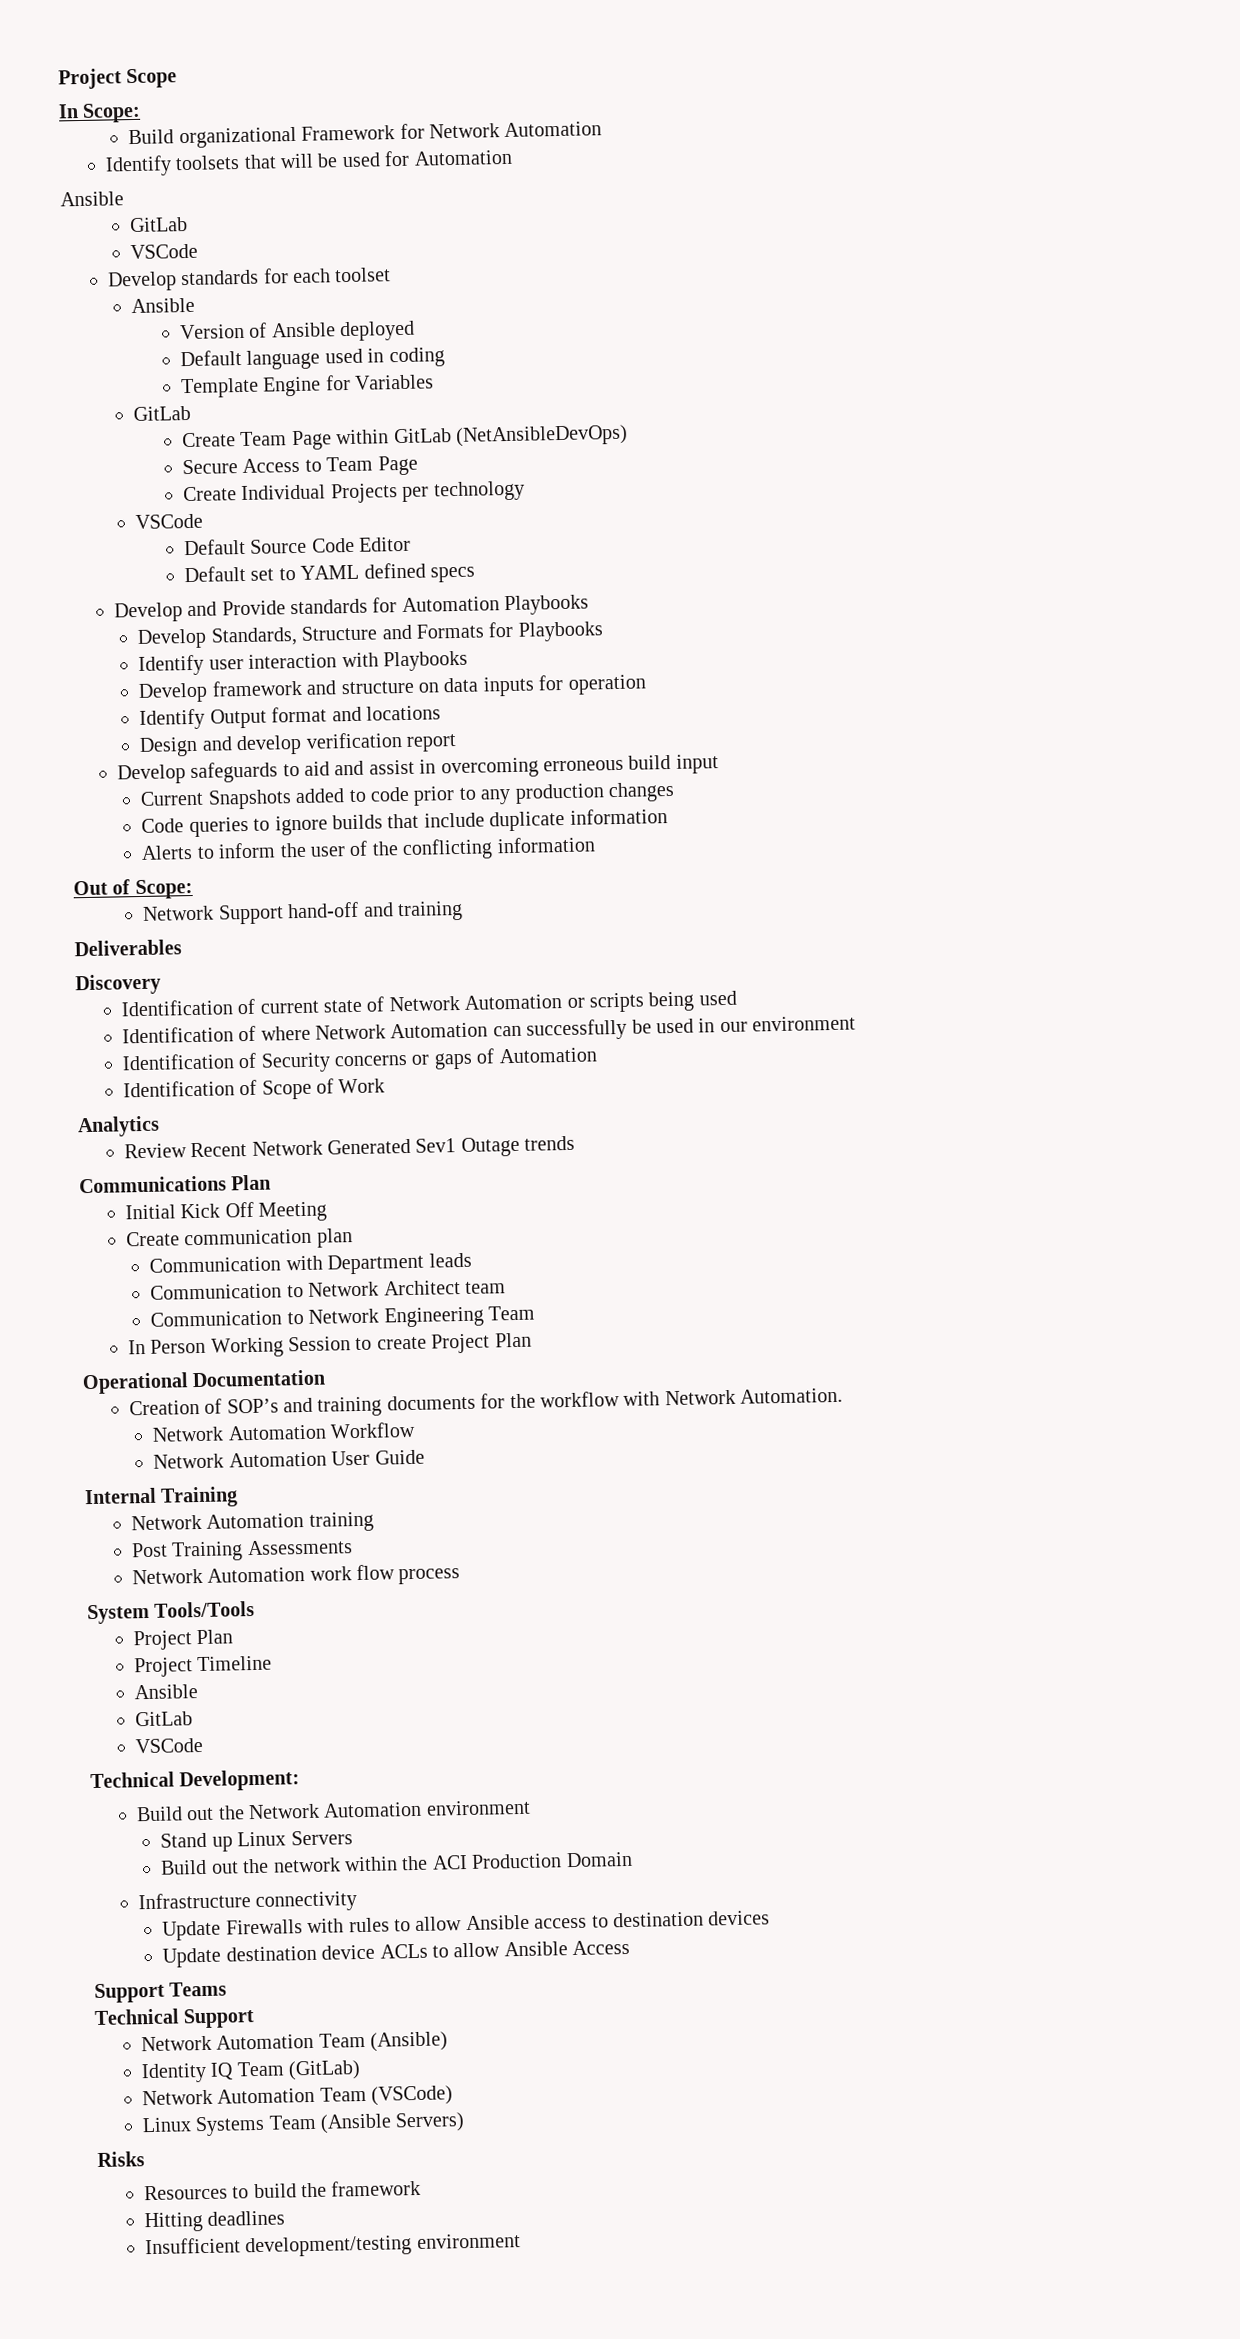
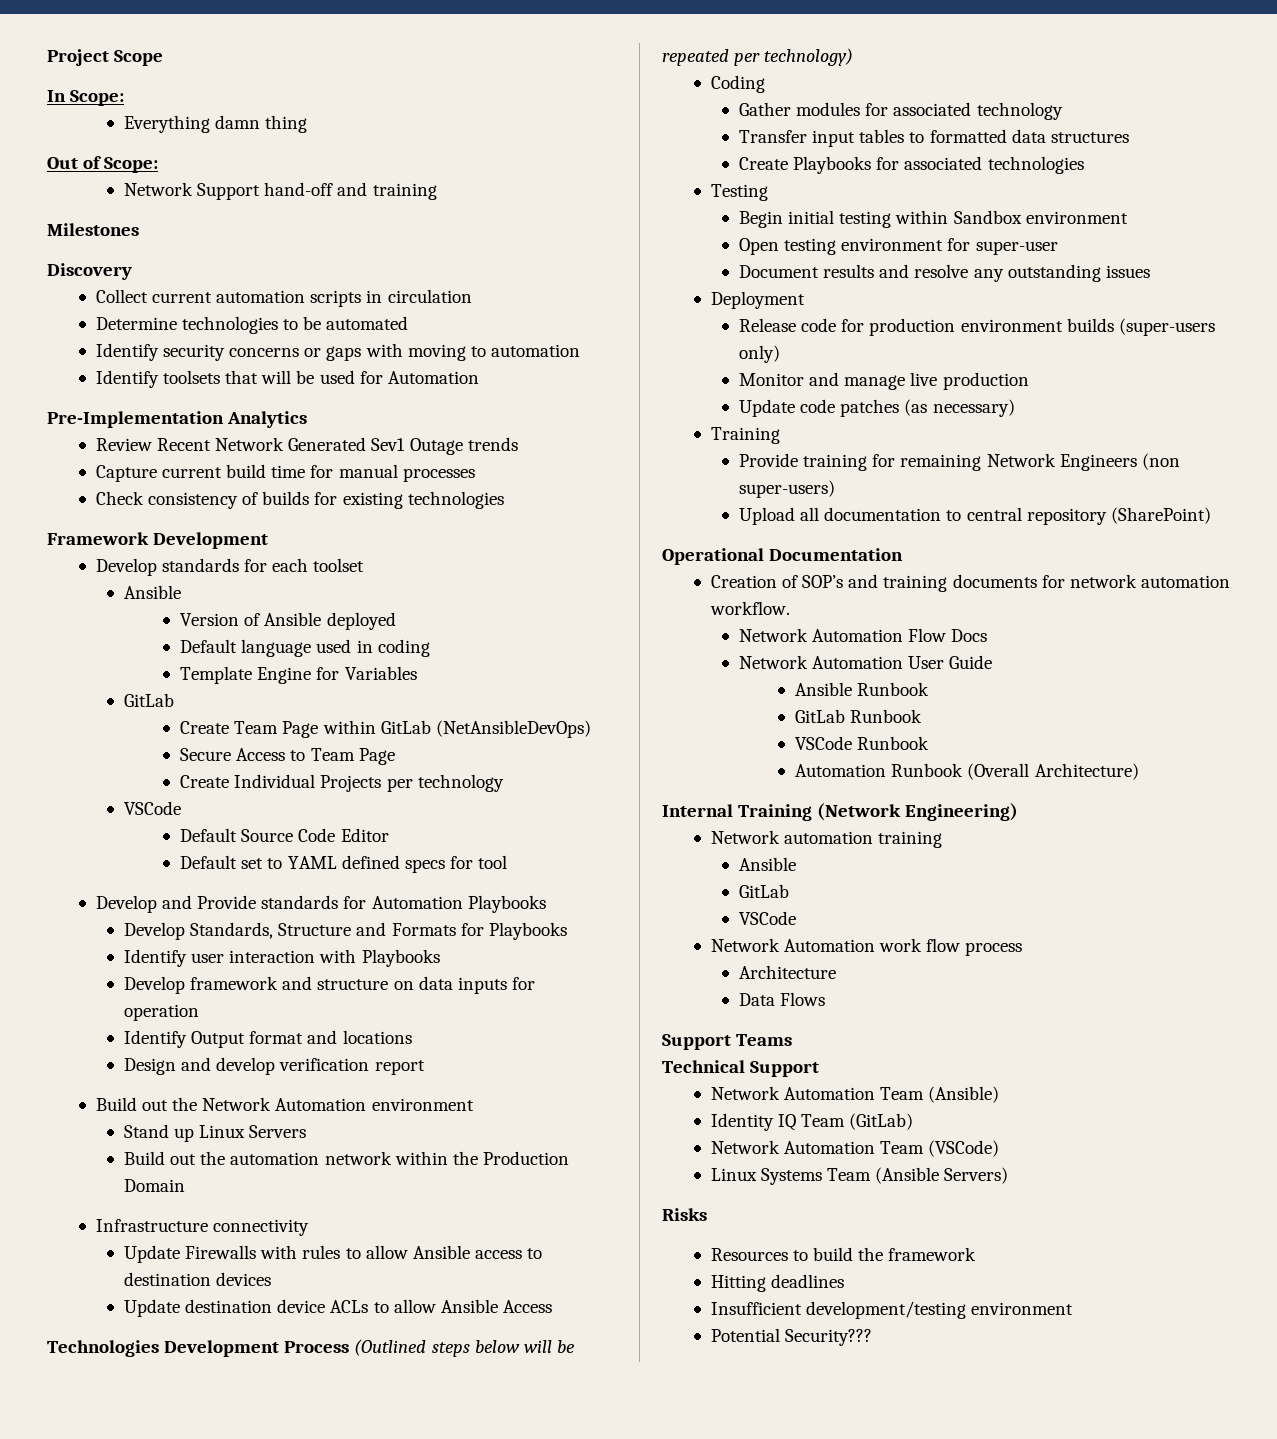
[128,121,603,149] Build organizational Framework for Network Automation -> [124,115,308,133] [47,156,159,173] [124,182,437,200] [47,223,139,236] [47,263,132,280] [95,289,472,307] [95,316,409,334] [95,343,580,361] Everything damn thing // Out of Scope: // Network Support hand-off and training // Milestones // Discovery // Collect current automation scripts in circulation // Determine technologies to be automated // Identify security concerns or gaps with moving to automation
[60,191,124,207] [129,216,189,233] [130,243,199,260] Ansible // GitLab // VSCode -> [47,411,308,428] [95,437,518,455] [95,464,475,482] [95,491,504,509] [47,532,269,549] Pre-Implementation Analytics // Review Recent Network Generated Sev1 Outage trends // Capture current build time for manual processes // Check consistency of builds for existing technologies // Framework Development
(475, 574) none -> [449,855,508,869] for tool
[116,754,719,785] [140,781,676,810] [141,808,668,838] [141,836,596,861] [73,879,193,900] [142,900,464,925] [74,939,182,957] [75,973,161,996] [120,990,737,1017] [121,1015,857,1044] [121,1047,597,1073] [122,1078,386,1100] [77,1115,160,1138] [123,1135,576,1159] [79,1174,272,1194] [124,1201,327,1222] [125,1228,353,1248] [149,1252,472,1275] [150,1280,507,1300] [150,1305,536,1328] [127,1332,532,1358] [82,1369,327,1395] [128,1387,844,1417] [152,1421,417,1442] [153,1449,425,1469] [84,1486,239,1508] [130,1511,374,1532] [130,1539,353,1562] [131,1564,461,1585] [87,1600,256,1625] [132,1629,234,1651] [133,1655,273,1678] [133,1684,198,1700] [134,1711,193,1727] [134,1737,203,1754] [90,1769,301,1792] // Develop safeguards to aid and assist in overcoming erroneous build input // Current Snapshots added to code prior to any production changes // Code queries to ignore builds that include duplicate information // Alerts to inform the user of the conflicting information // Out of Scope: // Network Support hand-off and training // Deliverables // Discovery // Identification of current state of Network Automation or scripts being used // Identification of where Network Automation can successfully be used in our environment // Identification of Security concerns or gaps of Automation // Identification of Scope of Work // Analytics // Review Recent Network Generated Sev1 Outage trends // Communications Plan // Initial Kick Off Meeting // Create communication plan // Communication with Department leads // Communication to Network Architect team // Communication to Network Engineering Team // In Person Working Session to create Project Plan // Operational Documentation // Creation of SOP’s and training documents for the workflow with Network Automation. // Network Automation Workflow // Network Automation User Guide // Internal Training // Network Automation training // Post Training Assessments // Network Automation work flow process // System Tools/Tools // Project Plan // Project Timeline // Ansible // GitLab // VSCode // Technical Development: -> (425, 1067) none
(270, 1866) none -> [230,1152,320,1165] automation
[431,1855,468,1870] ACI -> (478, 1158) none
(631, 1947) none -> [47,1339,575,1357] [662,48,854,66] [710,75,765,93] [739,102,1063,120] [739,129,1129,147] [739,156,1084,174] [710,184,768,201] [739,210,1128,228] [739,238,1058,255] [739,264,1150,282] [710,291,805,309] [739,318,1215,336] [739,345,781,363] [739,372,1029,390] [739,399,1015,417] [710,427,780,444] [739,453,1180,471] [739,480,836,498] [739,507,1211,525] [662,548,904,565] [710,574,1230,592] [709,601,790,615] [739,628,988,642] [739,655,993,669] [795,682,930,696] [795,709,923,723] [795,736,930,750] [795,763,1139,780] [662,803,1019,821] [710,830,943,848] [739,857,797,871] [739,884,790,898] [739,911,797,925] [710,938,1023,956] [739,965,837,979] [739,992,826,1006] // Technologies Development Process (Outlined steps below will be repeated per technology) // Coding // Gather modules for associated technology // Transfer input tables to formatted data structures // Create Playbooks for associated technologies // Testing // Begin initial testing within Sandbox environment // Open testing environment for super-user // Document results and resolve any outstanding issues // Deployment // Release code for production environment builds (super-users only) // Monitor and manage live production // Update code patches (as necessary) // Training // Provide training for remaining Network Engineers (non super-users) // Upload all documentation to central repository (SharePoint) // Operational Documentation // Creation of SOP’s and training documents for network automation workflow. // Network Automation Flow Docs // Network Automation User Guide // Ansible Runbook // GitLab Runbook // VSCode Runbook // Automation Runbook (Overall Architecture) // Internal Training (Network Engineering) // Network automation training // Ansible // GitLab // VSCode // Network Automation work flow process // Architecture // Data Flows
(521, 2241) none -> [710,1328,873,1346] // Potential Security???

